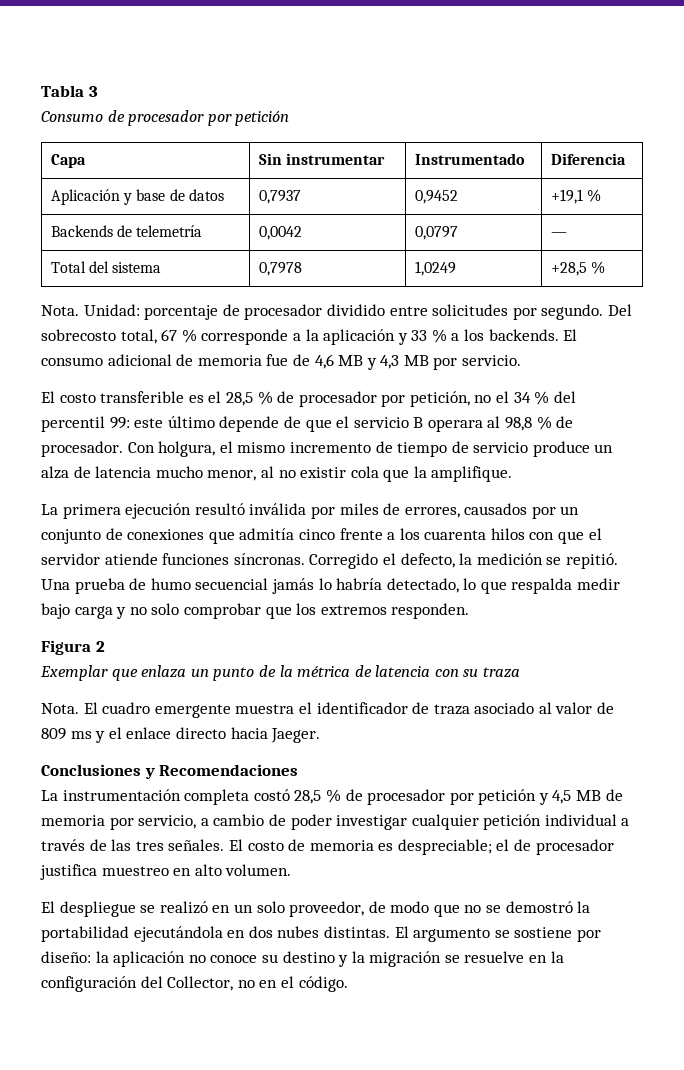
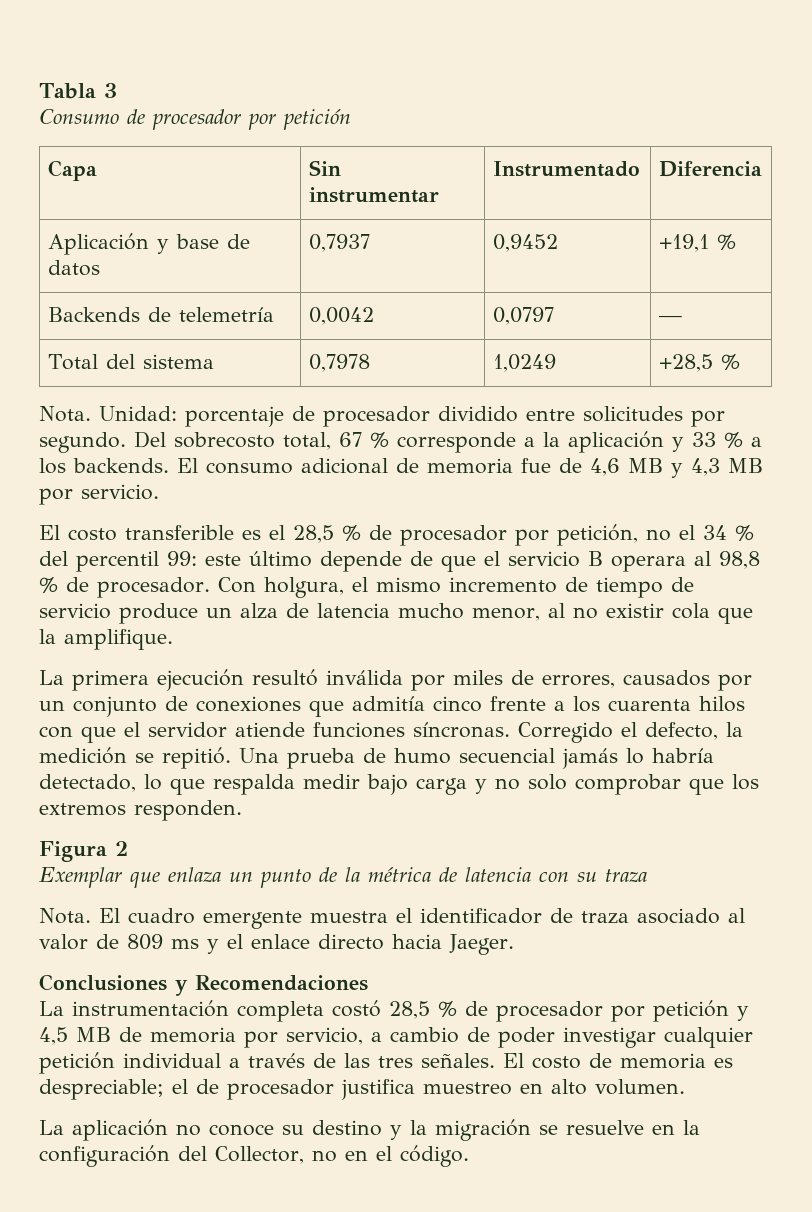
[41,901,591,917] [41,926,601,942] [41,951,109,963] El despliegue se realizó en un solo proveedor, de modo que no se demostró la portabilidad ejecutándola en dos nubes distintas. El argumento se sostiene por diseño: la -> [39,1120,64,1135] La

